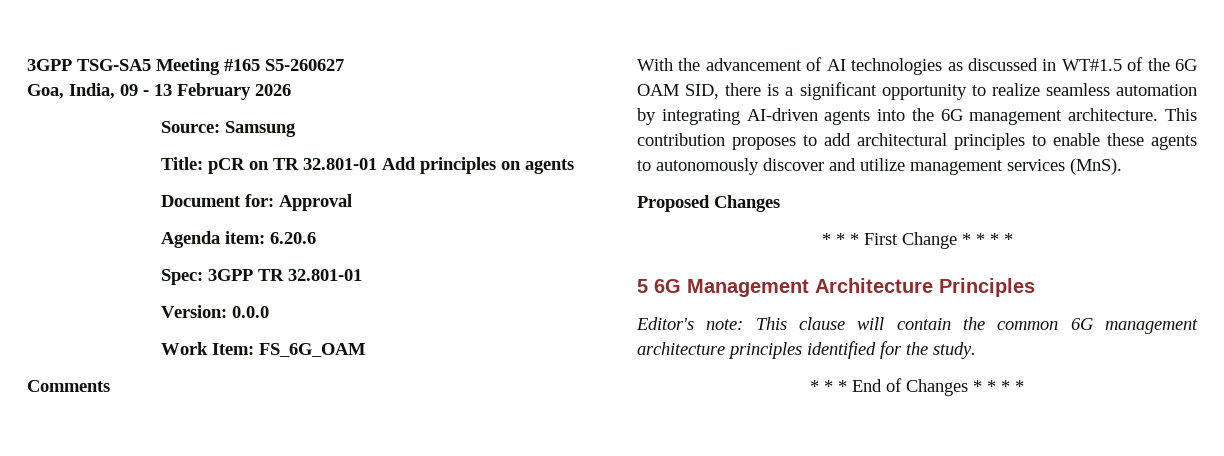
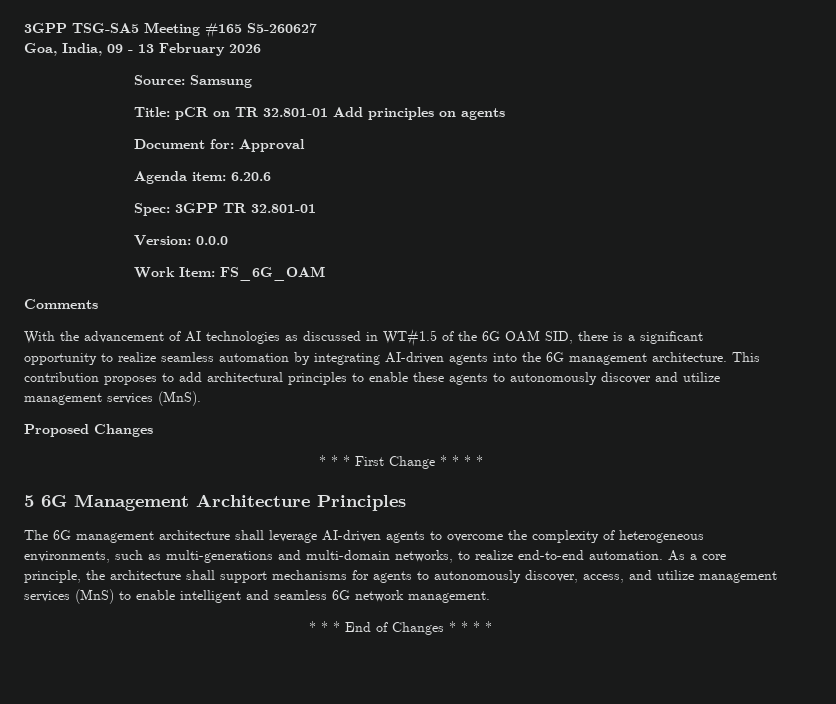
[636,317,1198,334] [637,341,976,359] Editor's note: This clause will contain the common 6G management architecture principles identified for the study. -> [24,530,704,543] [24,550,726,563] [24,570,777,583] [24,589,490,604] The 6G management architecture shall leverage AI-driven agents to overcome the complexity of heterogeneous environments, such as multi-generations and multi-domain networks, to realize end-to-end automation. As a core principle, the architecture shall support mechanisms for agents to autonomously discover, access, and utilize management services (MnS) to enable intelligent and seamless 6G network management.

